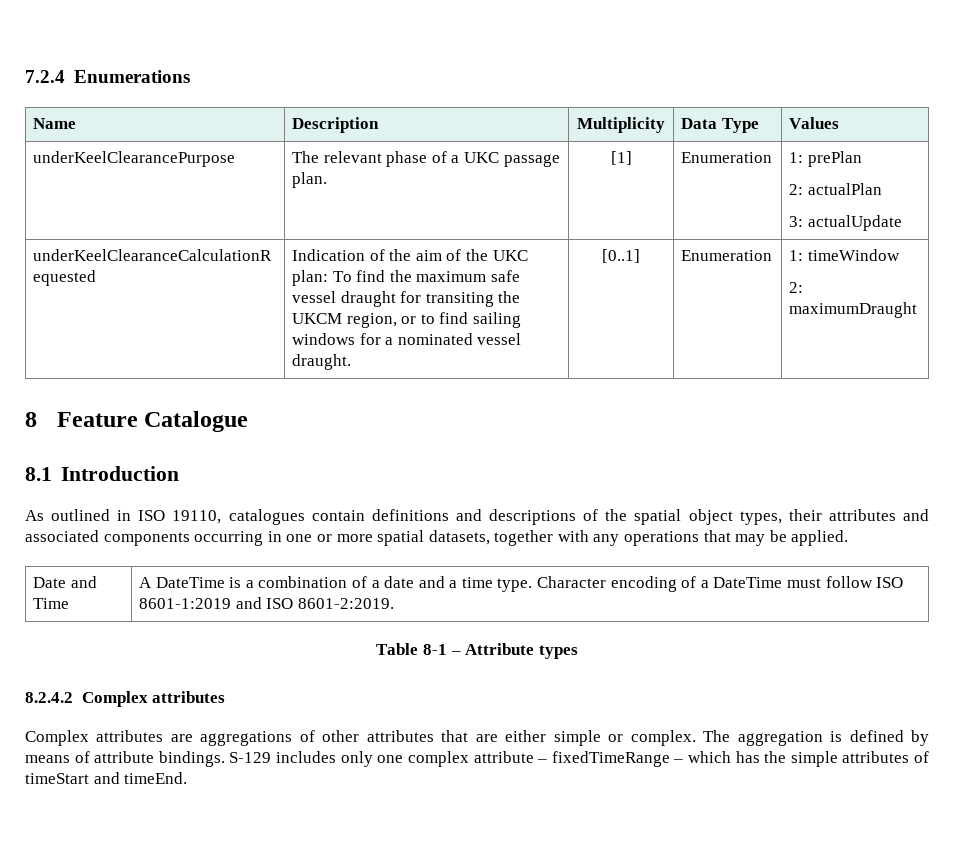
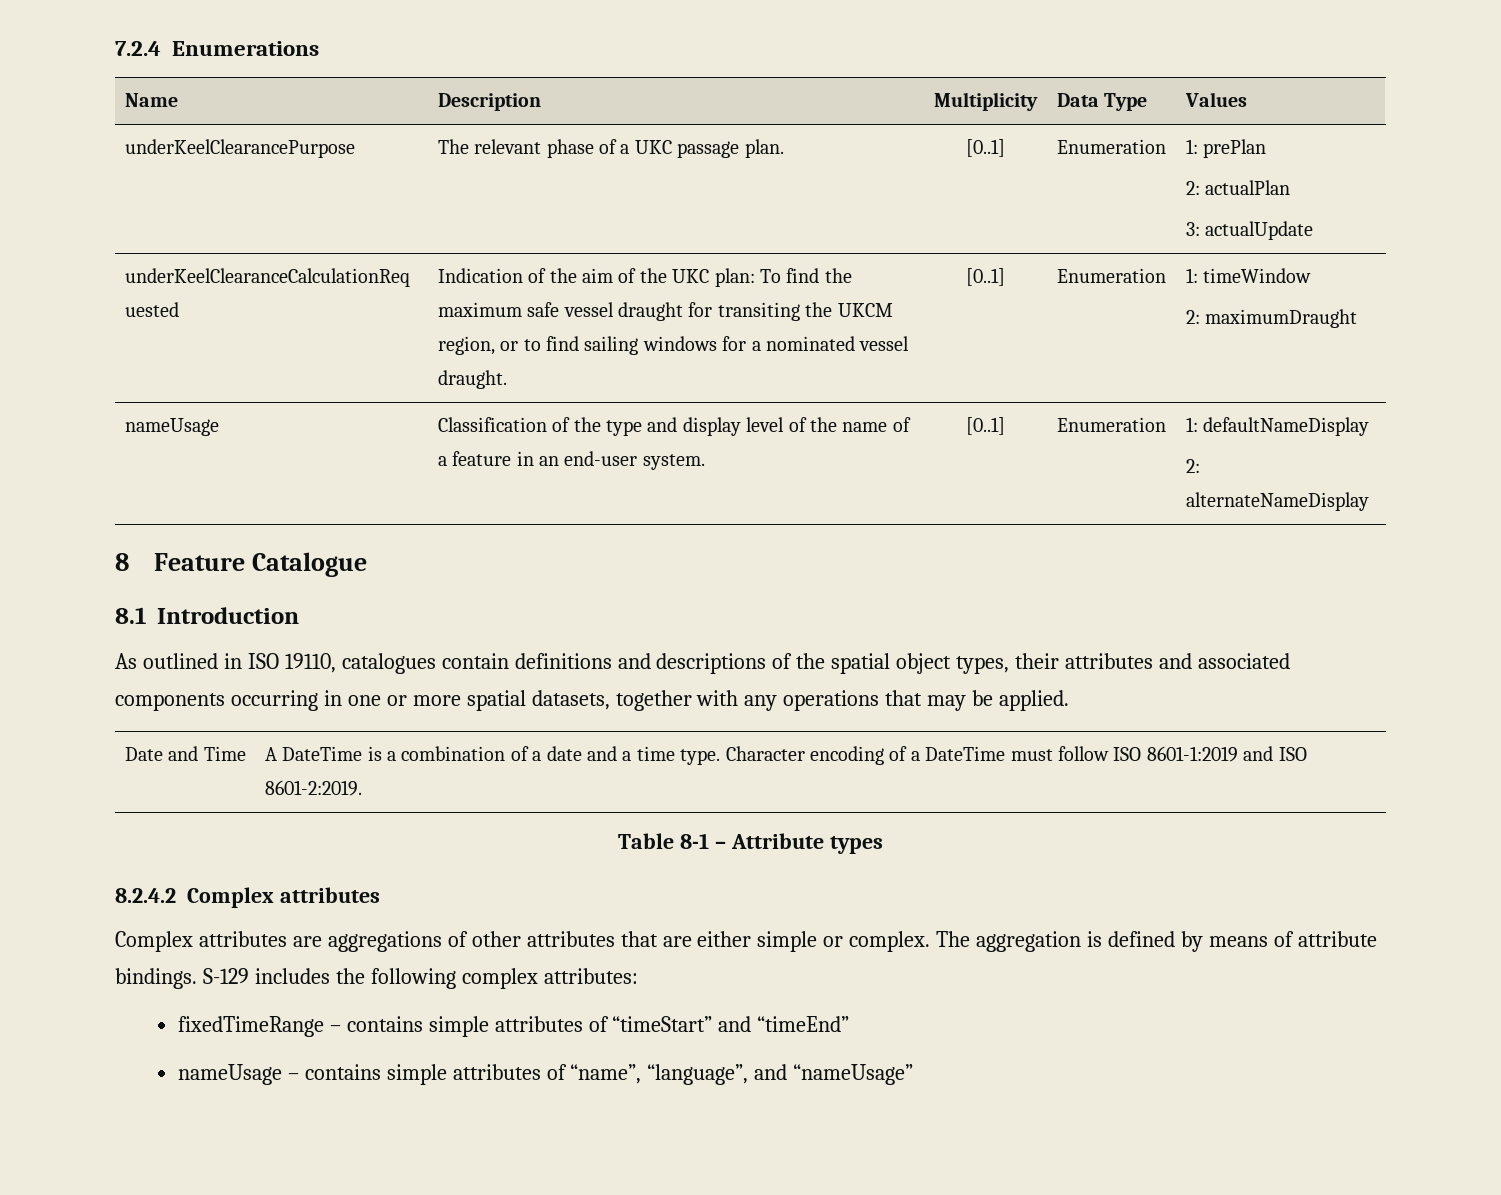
[610,151,632,165] [1] -> [966,139,1005,157] [0..1]
(917, 310) none -> [124,418,219,436] [437,417,911,436] [437,451,705,470] [966,417,1005,435] [1056,417,1166,432] [1185,417,1370,436] [1185,459,1200,473] [1185,492,1369,511] // nameUsage | Classification of the type and display level of the name of a feature in an end-user system. | [0..1] | Enumeration | 1: defaultNameDisplay // 2: alternateNameDisplay
[340,751,929,767] [25,772,188,784] only one complex attribute – fixedTimeRange – which has the simple attributes of timeStart and timeEnd. -> [335,968,638,989] [177,1016,850,1037] [177,1064,914,1085] the following complex attributes: // fixedTimeRange – contains simple attributes of “timeStart” and “timeEnd” // nameUsage – contains simple attributes of “name”, “language”, and “nameUsage”

